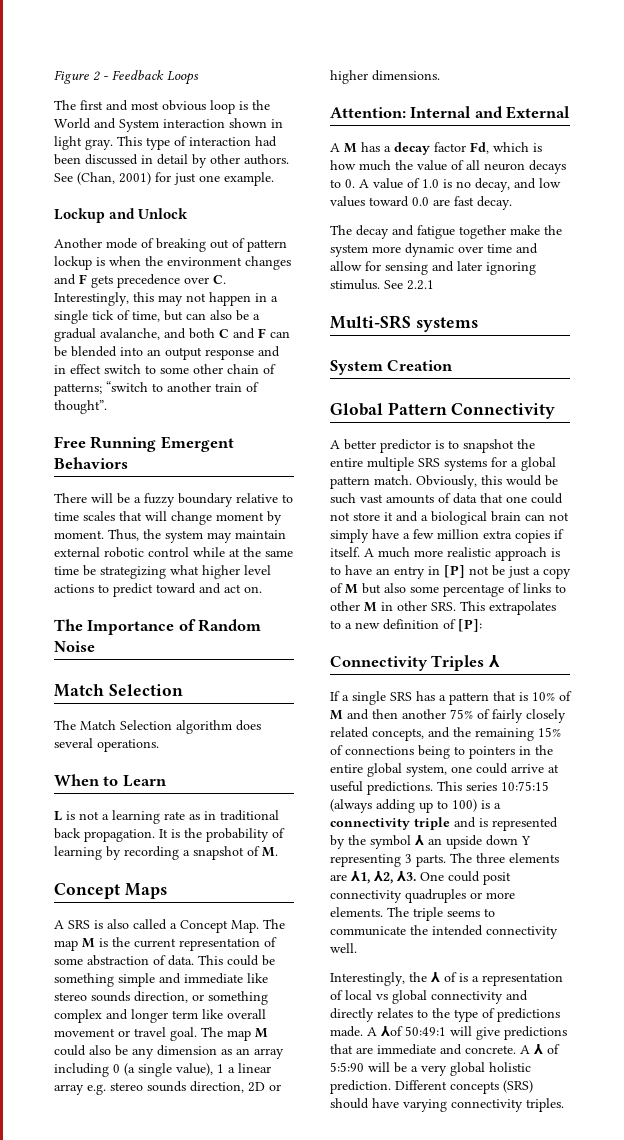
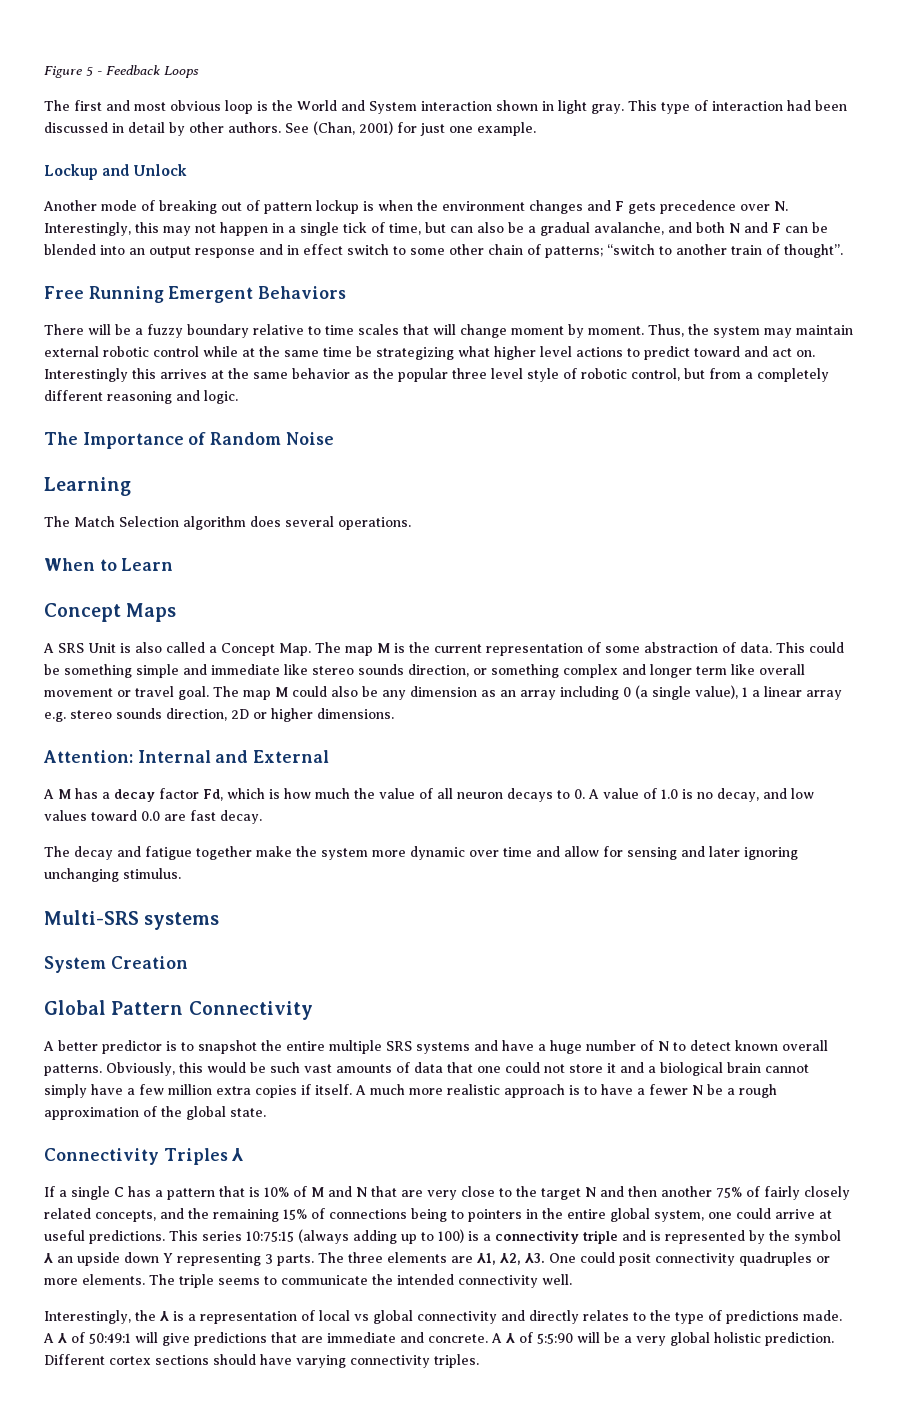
[93,71,101,81] 2 -> [86,67,93,76] 5
[213,275,226,284] C. -> [774,201,788,211] N.
[219,329,229,338] C -> [729,223,740,233] N
(262, 589) none -> [44,368,829,382] [44,390,238,404] Interestingly this arrives at the same behavior as the popular three level style of robotic control, but from a completely different reasoning and logic.
[54,684,183,697] Match Selection -> [44,477,131,496] Learning
[54,810,279,824] [54,828,285,842] [54,846,278,860] // L is not a learning rate as in traditional back propagation. It is the probability of learning by recording a snapshot of M. -> (174, 564) none
(90, 924) none -> [88,643,116,653] Unit
(536, 268) none -> [44,868,119,882] unchanging
[384,280,434,290] See 2.2.1 -> (181, 873) none
[491,457,556,471] [330,475,412,489] for a global pattern match. -> [474,1040,828,1054] [44,1064,102,1076] and have a huge number of N to detect known overall patterns.
[525,512,569,521] can not -> [765,1064,809,1073] cannot
[376,565,571,579] [330,583,566,597] [330,601,556,615] [330,619,482,632] an entry in [P] not be just a copy of M but also some percentage of links to other M in other SRS. This extrapolates to a new definition of [P]: -> [637,1084,777,1098] [44,1106,266,1120] a fewer N be a rough approximation of the global state.
[390,692,412,701] SRS -> [114,1187,124,1197] C
(369, 714) none -> [356,1186,624,1200] N that are very close to the target N and
[444,972,457,982] of -> (169, 1316) none
[381,1026,403,1036] ⅄of -> [58,1332,85,1343] ⅄ of
[450,1080,533,1094] concepts (SRS) -> [109,1355,209,1365] cortex sections

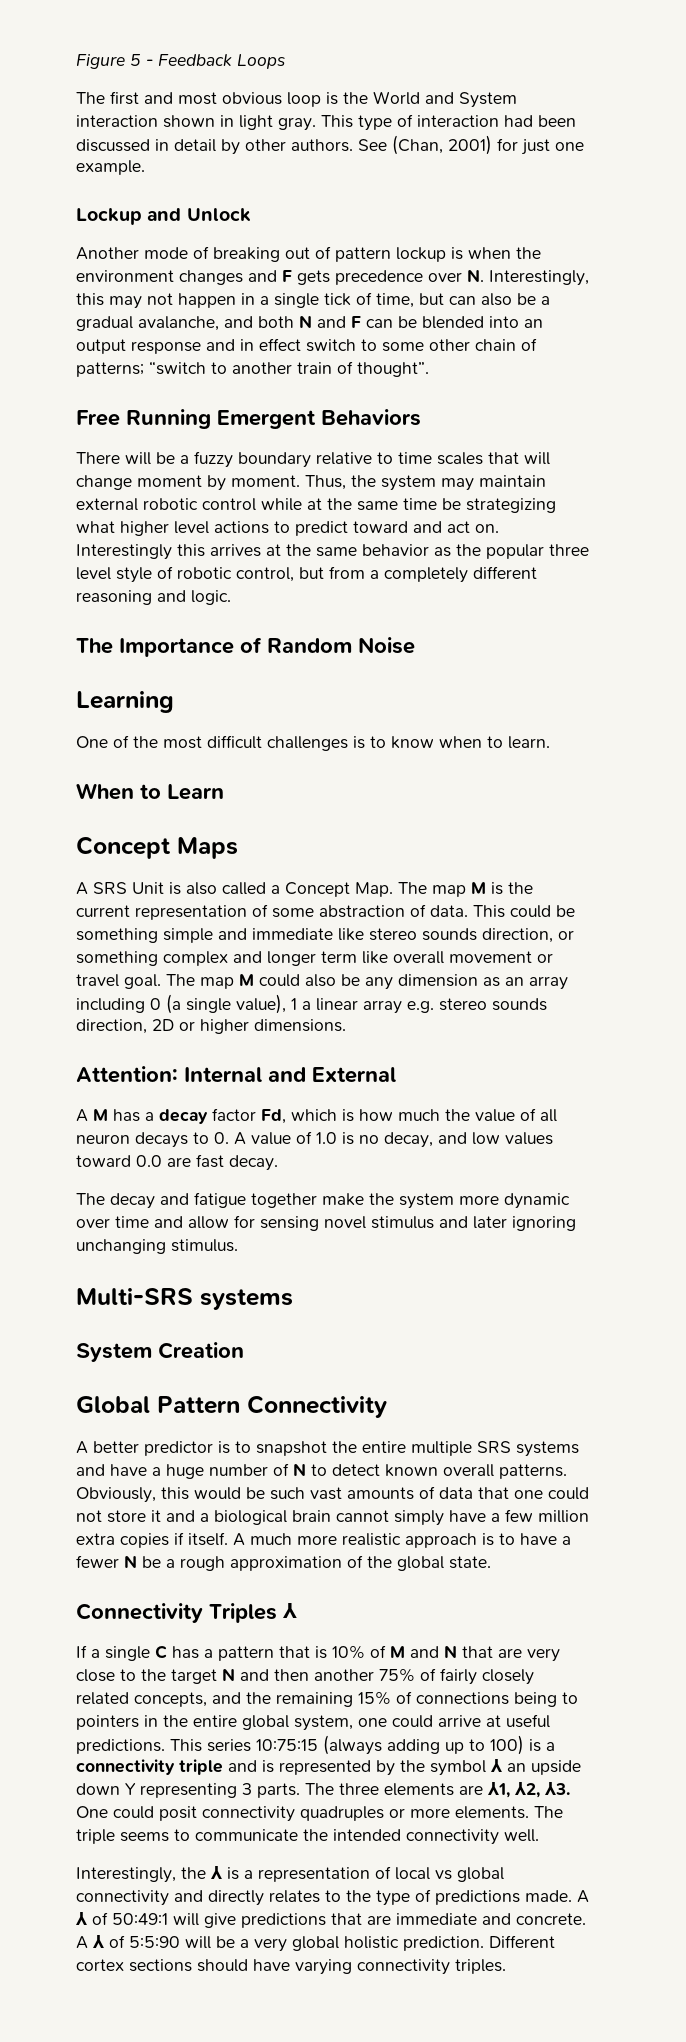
[44,516,411,530] The Match Selection algorithm does several operations. -> [76,735,550,751] One of the most difficult challenges is to know when to learn.
(677, 853) none -> [324,1216,434,1229] novel stimulus

